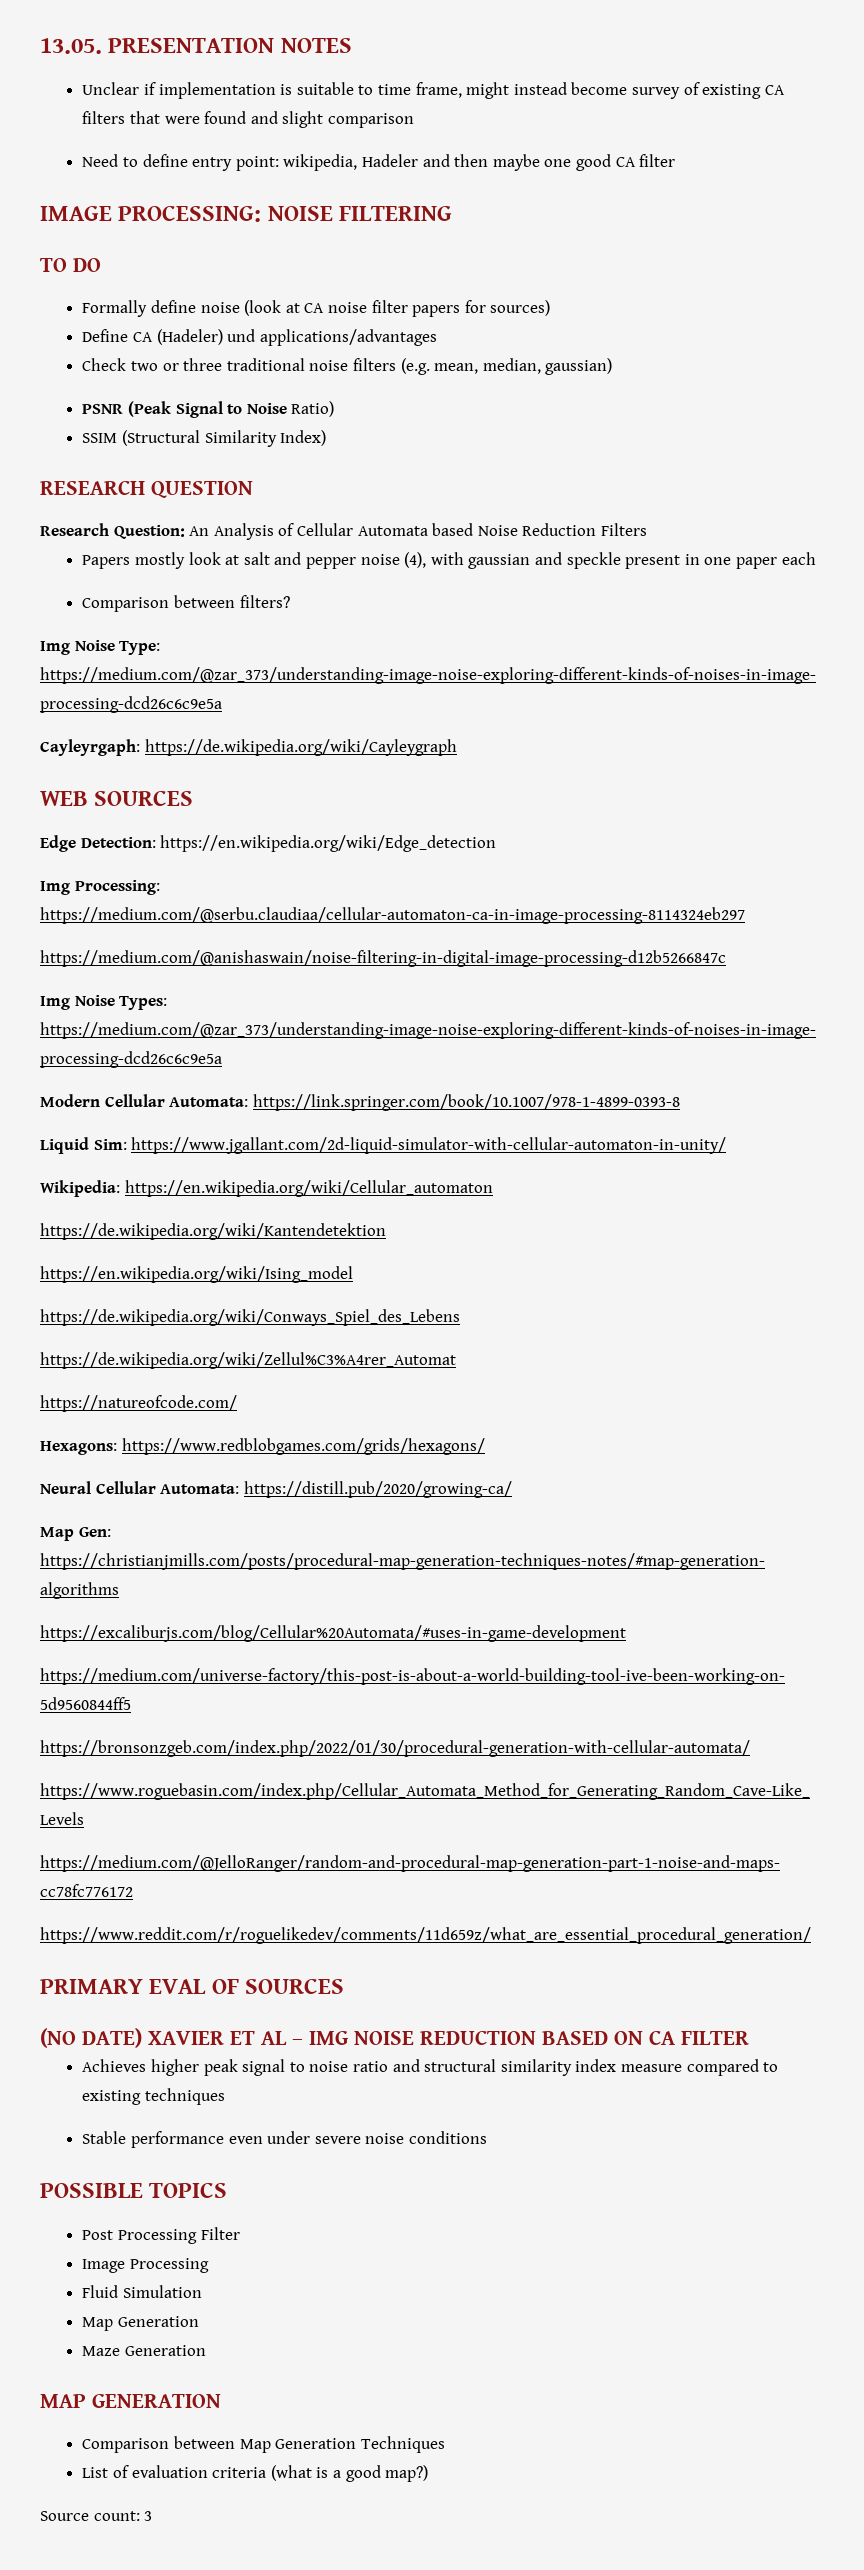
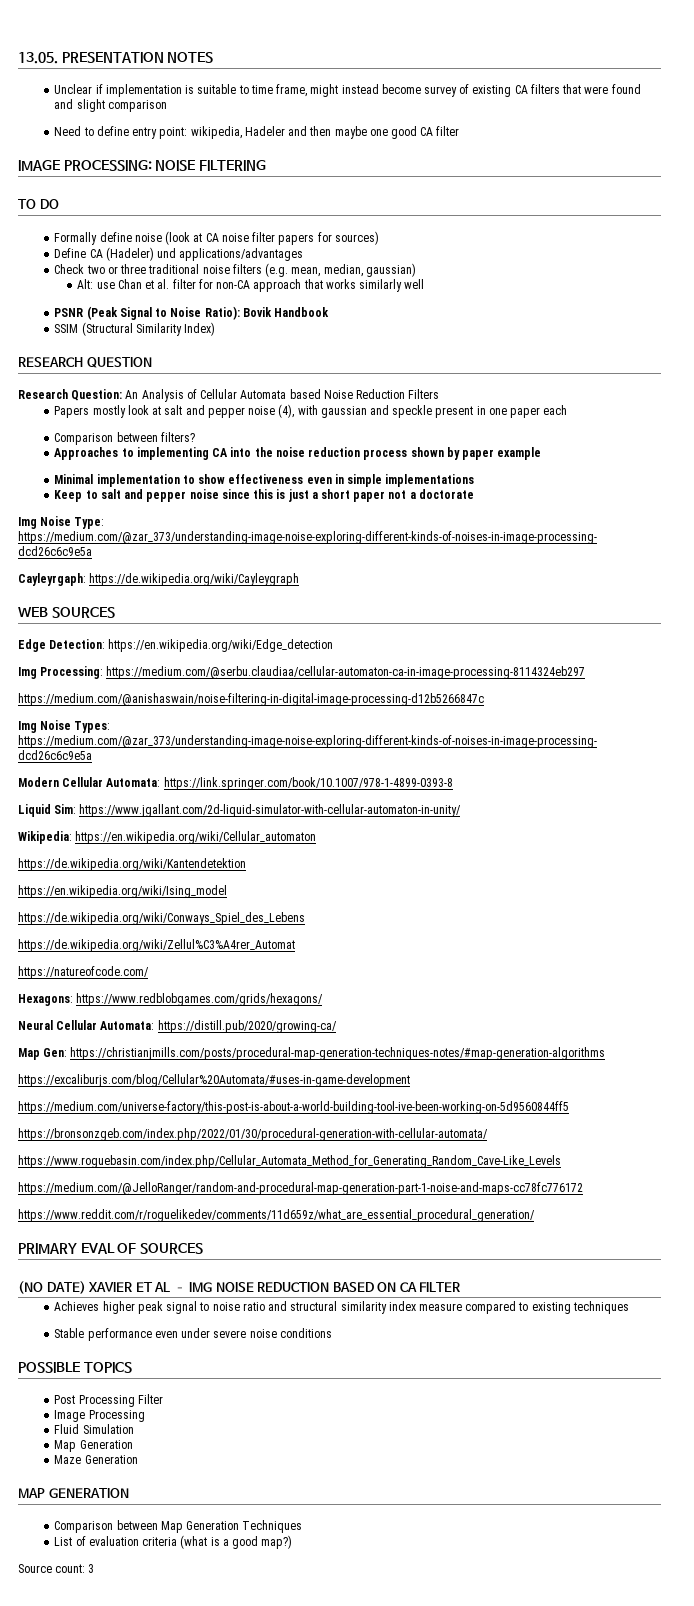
(613, 366) none -> [77,279,425,292] // Alt: use Chan et al. filter for non-CA approach that works similarly well
[291,401,335,417] Ratio) -> [204,306,330,320] Ratio): Bovik Handbook
(290, 601) none -> [54,447,542,460] [54,474,475,487] [54,489,474,502] // Approaches to implementing CA into the noise reduction process shown by paper example // Minimal implementation to show effectiveness even in simple implementations // Keep to salt and pepper noise since this is just a short paper not a doctorate

